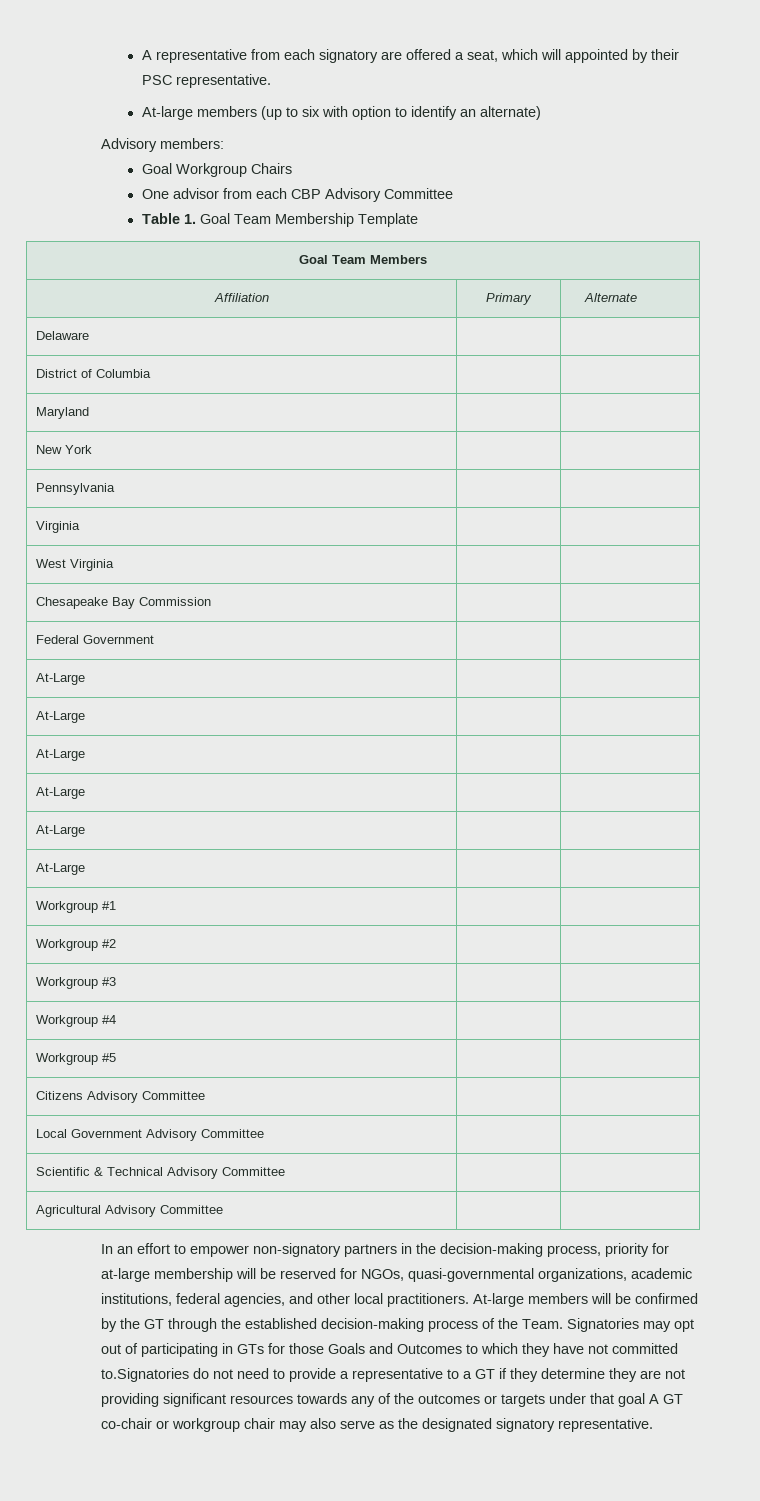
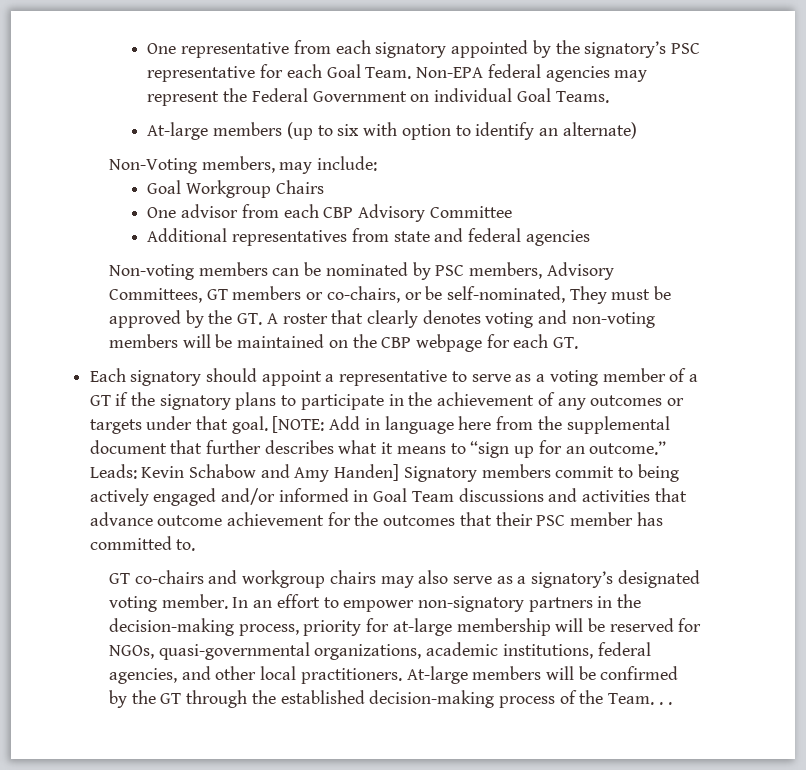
[141,50,152,60] A -> [147,43,177,54] One
[380,49,679,63] [141,74,271,88] are offered a seat, which will appointed by their PSC representative. -> [451,40,700,58] [147,64,648,82] [147,88,609,106] appointed by the signatory’s PSC representative for each Goal Team. Non-EPA federal agencies may represent the Federal Government on individual Goal Teams.
[100,138,224,152] Advisory members: -> [108,156,378,174] Non-Voting members, may include:
[141,213,418,227] [299,255,427,264] [213,293,269,302] [486,293,532,305] [583,293,637,302] [35,331,89,340] [35,369,151,378] [35,407,89,419] [35,445,92,454] [35,483,115,495] [35,521,80,533] [35,559,114,571] [35,597,211,609] [35,635,154,644] [35,673,85,685] [35,711,85,723] [35,749,85,761] [35,787,85,799] [35,825,85,837] [35,863,85,875] [35,901,116,913] [35,939,116,951] [35,977,116,989] [35,1015,116,1027] [35,1053,116,1065] [35,1091,205,1103] [35,1129,264,1141] [35,1167,285,1179] [35,1205,223,1217] Table 1. Goal Team Membership Template // Goal Team Members // Affiliation | Primary | Alternate // Delaware | | // District of Columbia | | // Maryland | | // New York | | // Pennsylvania | | // Virginia | | // West Virginia | | // Chesapeake Bay Commission | | // Federal Government | | // At-Large | | // At-Large | | // At-Large | | // At-Large | | // At-Large | | // At-Large | | // Workgroup #1 | | // Workgroup #2 | | // Workgroup #3 | | // Workgroup #4 | | // Workgroup #5 | | // Citizens Advisory Committee | | // Local Government Advisory Committee | | // Scientific & Technical Advisory Committee | | // Agricultural Advisory Committee | | // -> [147,228,590,246] [108,262,614,280] [108,286,672,304] [108,310,655,328] [108,334,579,352] [89,368,698,386] [89,392,684,410] [89,416,670,434] [89,440,667,458] [89,464,679,482] [89,488,687,506] [89,512,663,526] [89,536,196,551] [108,570,700,588] [108,594,228,612] Additional representatives from state and federal agencies // Non-voting members can be nominated by PSC members, Advisory Committees, GT members or co-chairs, or be self-nominated, They must be approved by the GT. A roster that clearly denotes voting and non-voting members will be maintained on the CBP webpage for each GT. // Each signatory should appoint a representative to serve as a voting member of a GT if the signatory plans to participate in the achievement of any outcomes or targets under that goal. [NOTE: Add in language here from the supplemental document that further describes what it means to “sign up for an outcome.” Leads: Kevin Schabow and Amy Handen] Signatory members commit to being actively engaged and/or informed in Goal Team discussions and activities that advance outcome achievement for the outcomes that their PSC member has committed to. // GT co-chairs and workgroup chairs may also serve as a signatory’s designated voting member.
[566,1318,694,1332] [100,1343,678,1357] [100,1368,685,1382] [100,1393,683,1407] [100,1418,653,1432] Signatories may opt out of participating in GTs for those Goals and Outcomes to which they have not committed to.Signatories do not need to provide a representative to a GT if they determine they are not providing significant resources towards any of the outcomes or targets under that goal A GT co-chair or workgroup chair may also serve as the designated signatory representative. -> [658,702,672,705] . .

